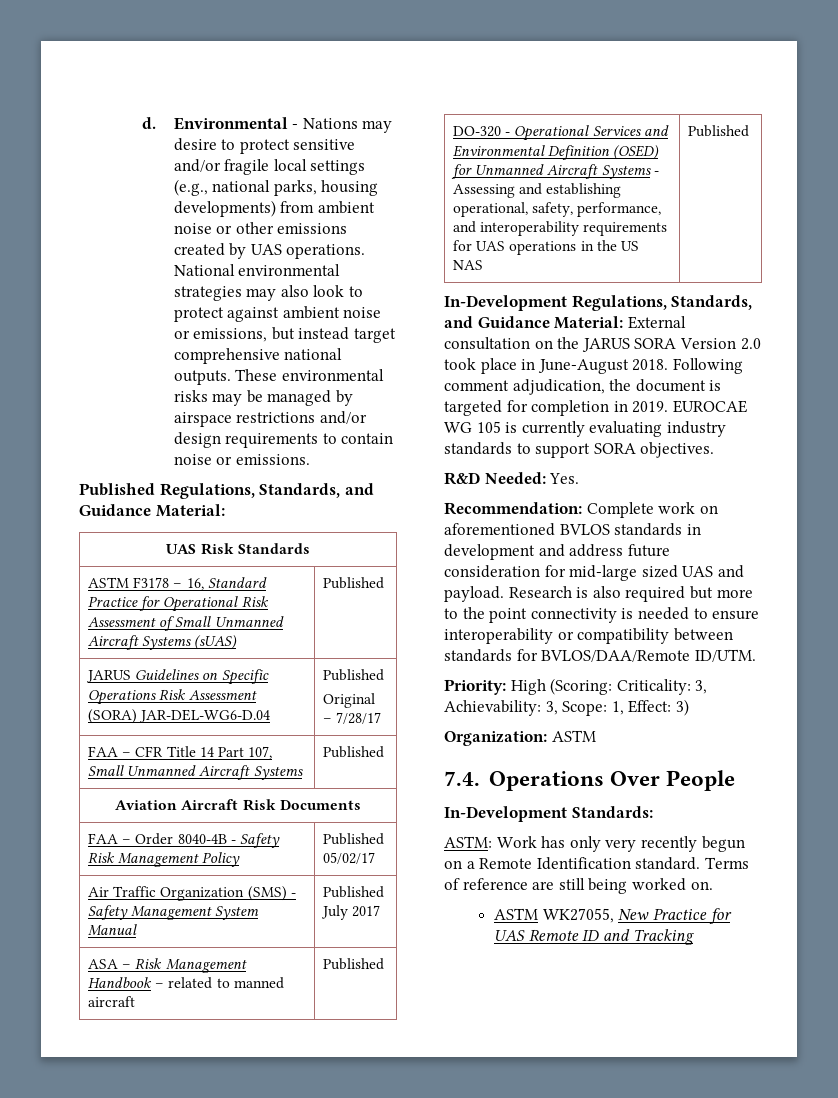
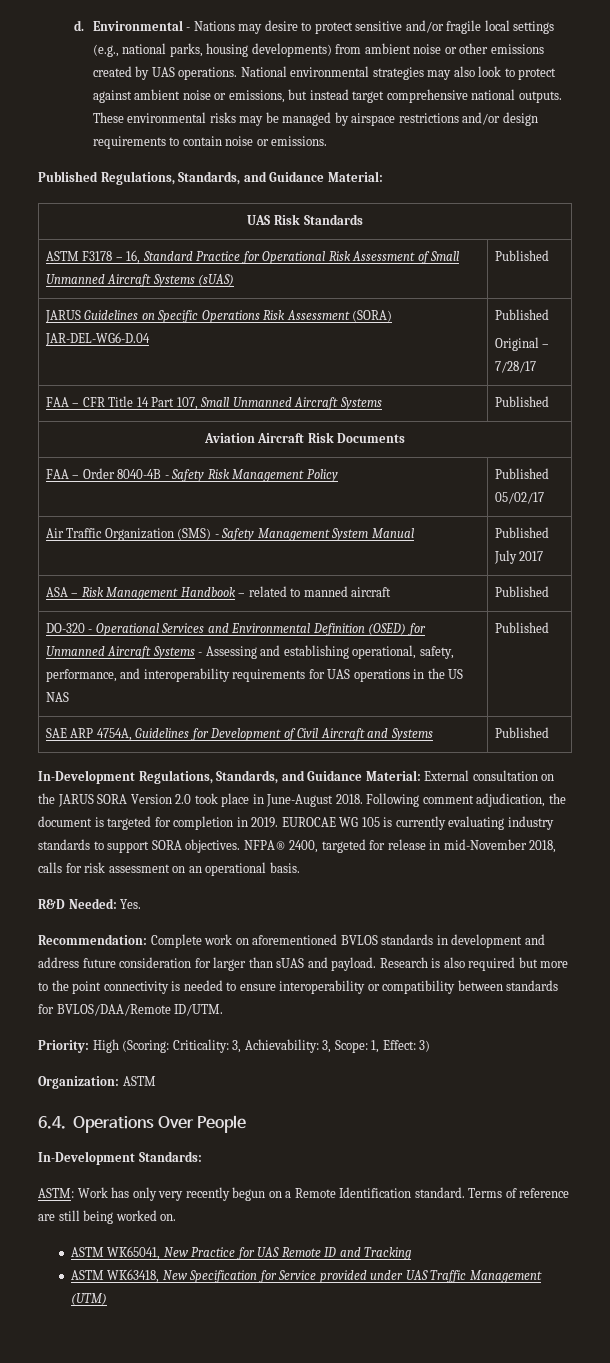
(749, 131) none -> [45,728,433,741] [494,727,549,738] // SAE ARP 4754A, Guidelines for Development of Civil Aircraft and Systems | Published
(715, 450) none -> [243,839,557,853] [38,862,300,876] NFPA® 2400, targeted for release in mid-November 2018, calls for risk assessment on an operational basis.
[569,565,714,581] mid-large sized UAS -> [213,957,305,971] larger than sUAS
[444,771,480,786] 7.4. -> [38,1116,66,1129] 6.4.
[542,908,614,923] WK27055, -> [107,1246,161,1260] WK65041,
(694, 937) none -> [70,1269,542,1283] [70,1293,107,1305] // ASTM WK63418, New Specification for Service provided under UAS Traffic Management (UTM)

